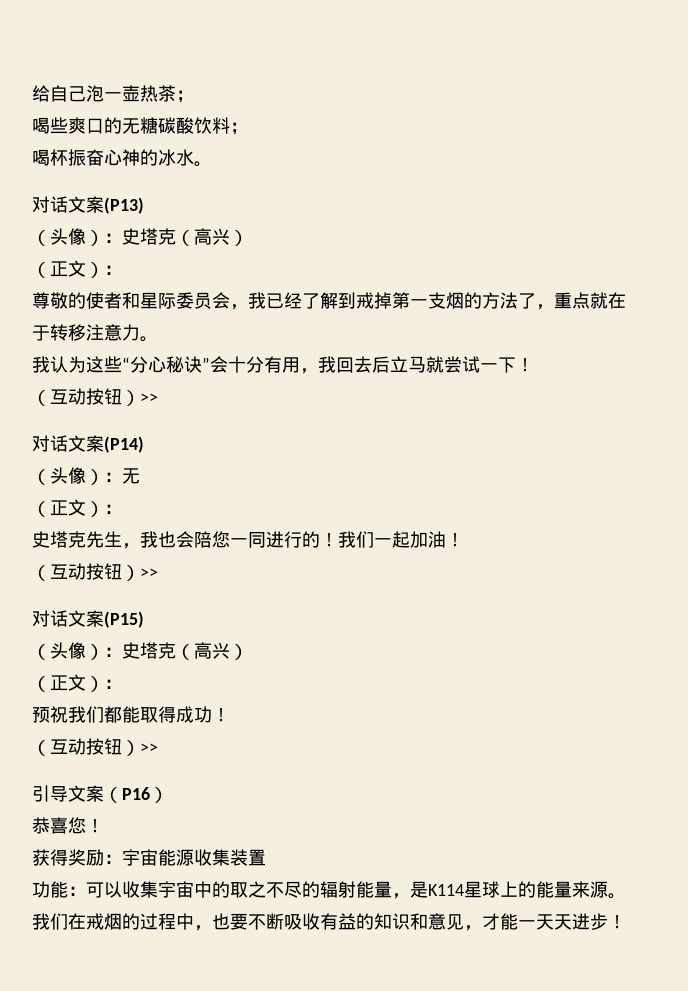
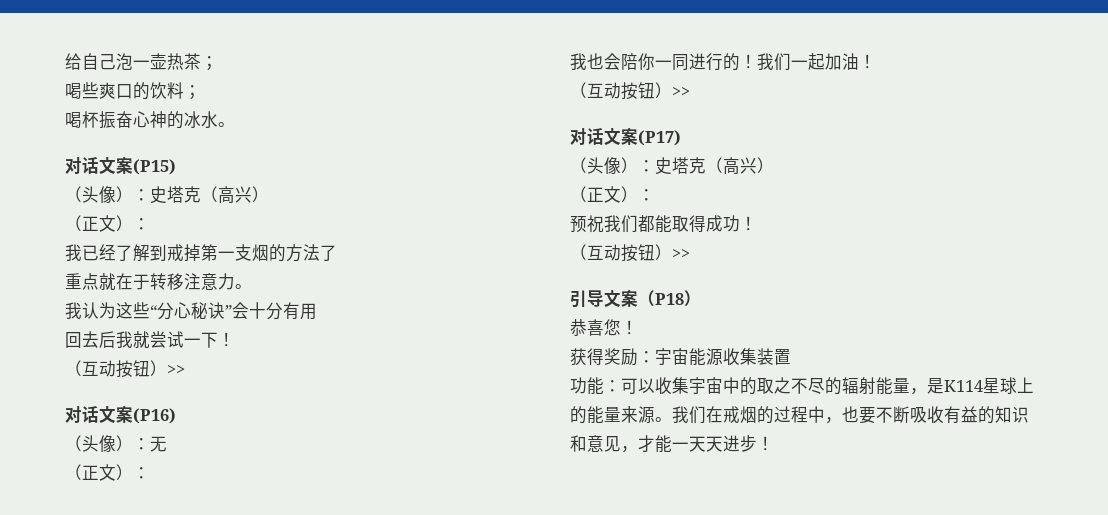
[122,117,194,134] 无糖碳酸 -> (150, 91) none
[104,197,144,214] [32,228,248,246] [32,260,122,278] [32,292,248,310] (P13) // （头像）：史塔克（高兴） // （正文）： // 尊敬的使者和星际委员会， -> [133,159,176,175] [65,186,269,204] [65,215,150,232] (P15) // （头像）：史塔克（高兴） // （正文）： //
[536,304,554,310] ， -> (337, 253) //
[300,356,426,374] ，我回去后立马 -> [65,331,133,348] // 回去后我
[104,436,144,453] (P14) -> [133,408,176,424] (P16)
[32,531,140,549] 史塔克先生， -> (150, 473) none
[212,531,230,548] 您 -> [638,53,655,70] 你
[104,611,144,628] (P15) -> [638,130,681,146] (P17)
[122,787,150,800] P16 -> [655,293,684,305] P18

